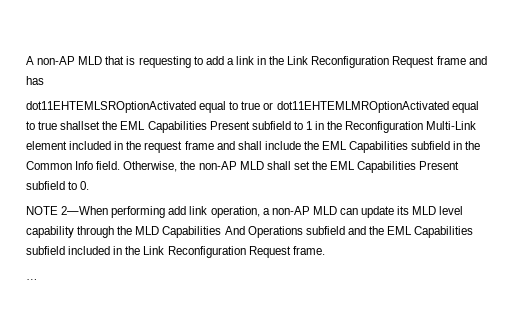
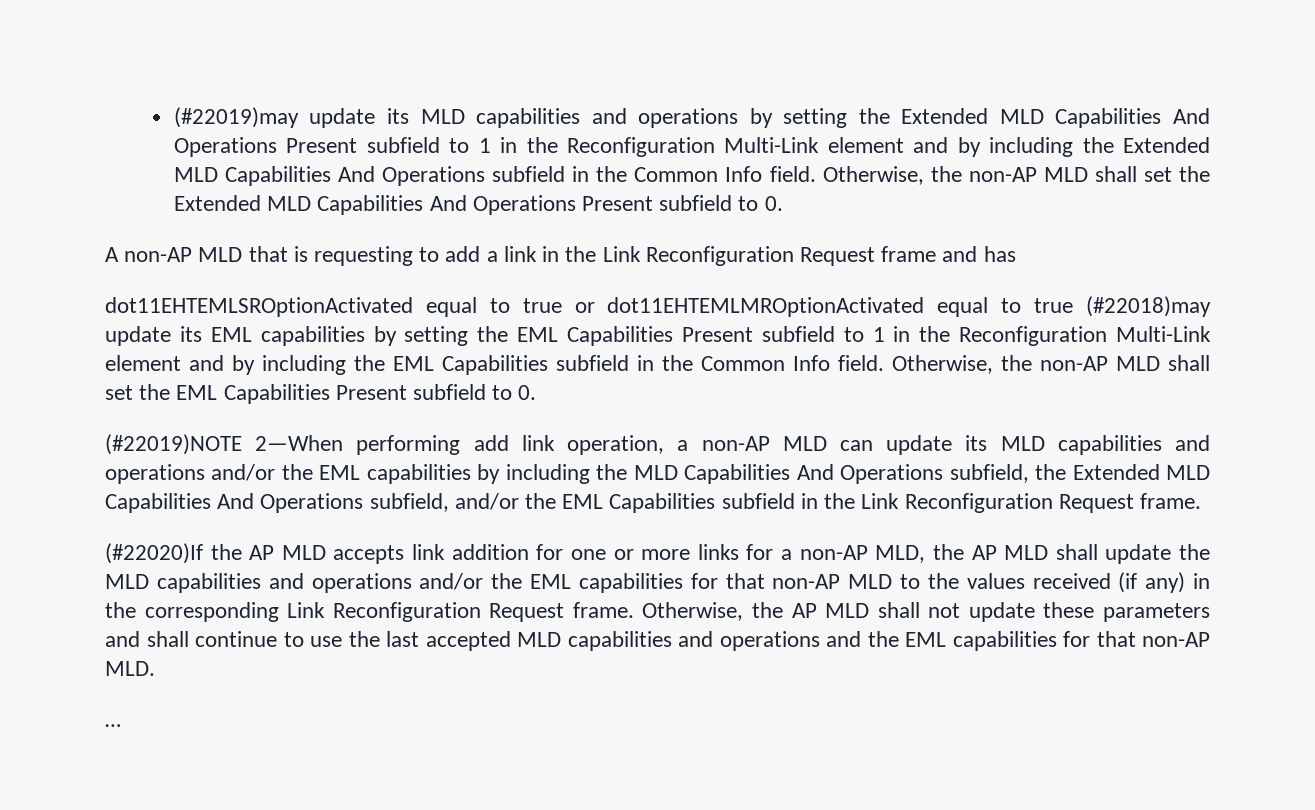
(26, 60) none -> [173,107,1211,128] [173,137,1210,157] [173,166,1210,186] [173,195,783,215] (#22019)may update its MLD capabilities and operations by setting the Extended MLD Capabilities And Operations Present subfield to 1 in the Reconfiguration Multi-Link element and by including the Extended MLD Capabilities And Operations subfield in the Common Info field. Otherwise, the non-AP MLD shall set the Extended MLD Capabilities And Operations Present subfield to 0. //
[60,121,101,130] shallset -> [1086,296,1211,317] [105,326,469,346] (#22018)may update its EML capabilities by setting
[69,141,301,153] included in the request frame and shall include -> [189,355,346,375] and by including
[26,206,58,215] NOTE -> [105,434,242,455] (#22019)NOTE
[439,206,464,215] [26,226,115,238] level capability through -> [1057,435,1210,455] [105,464,590,484] capabilities and operations and/or the EML capabilities by including
[305,226,474,238] [26,246,111,255] subfield and the EML Capabilities subfield included -> [949,464,1211,483] [105,493,795,513] subfield, the Extended MLD Capabilities And Operations subfield, and/or the EML Capabilities subfield
(325, 250) none -> [105,543,1210,564] [105,572,1210,593] [105,602,1210,622] [105,631,1210,651] [105,661,155,676] // (#22020)If the AP MLD accepts link addition for one or more links for a non-AP MLD, the AP MLD shall update the MLD capabilities and operations and/or the EML capabilities for that non-AP MLD to the values received (if any) in the corresponding Link Reconfiguration Request frame. Otherwise, the AP MLD shall not update these parameters and shall continue to use the last accepted MLD capabilities and operations and the EML capabilities for that non-AP MLD.

